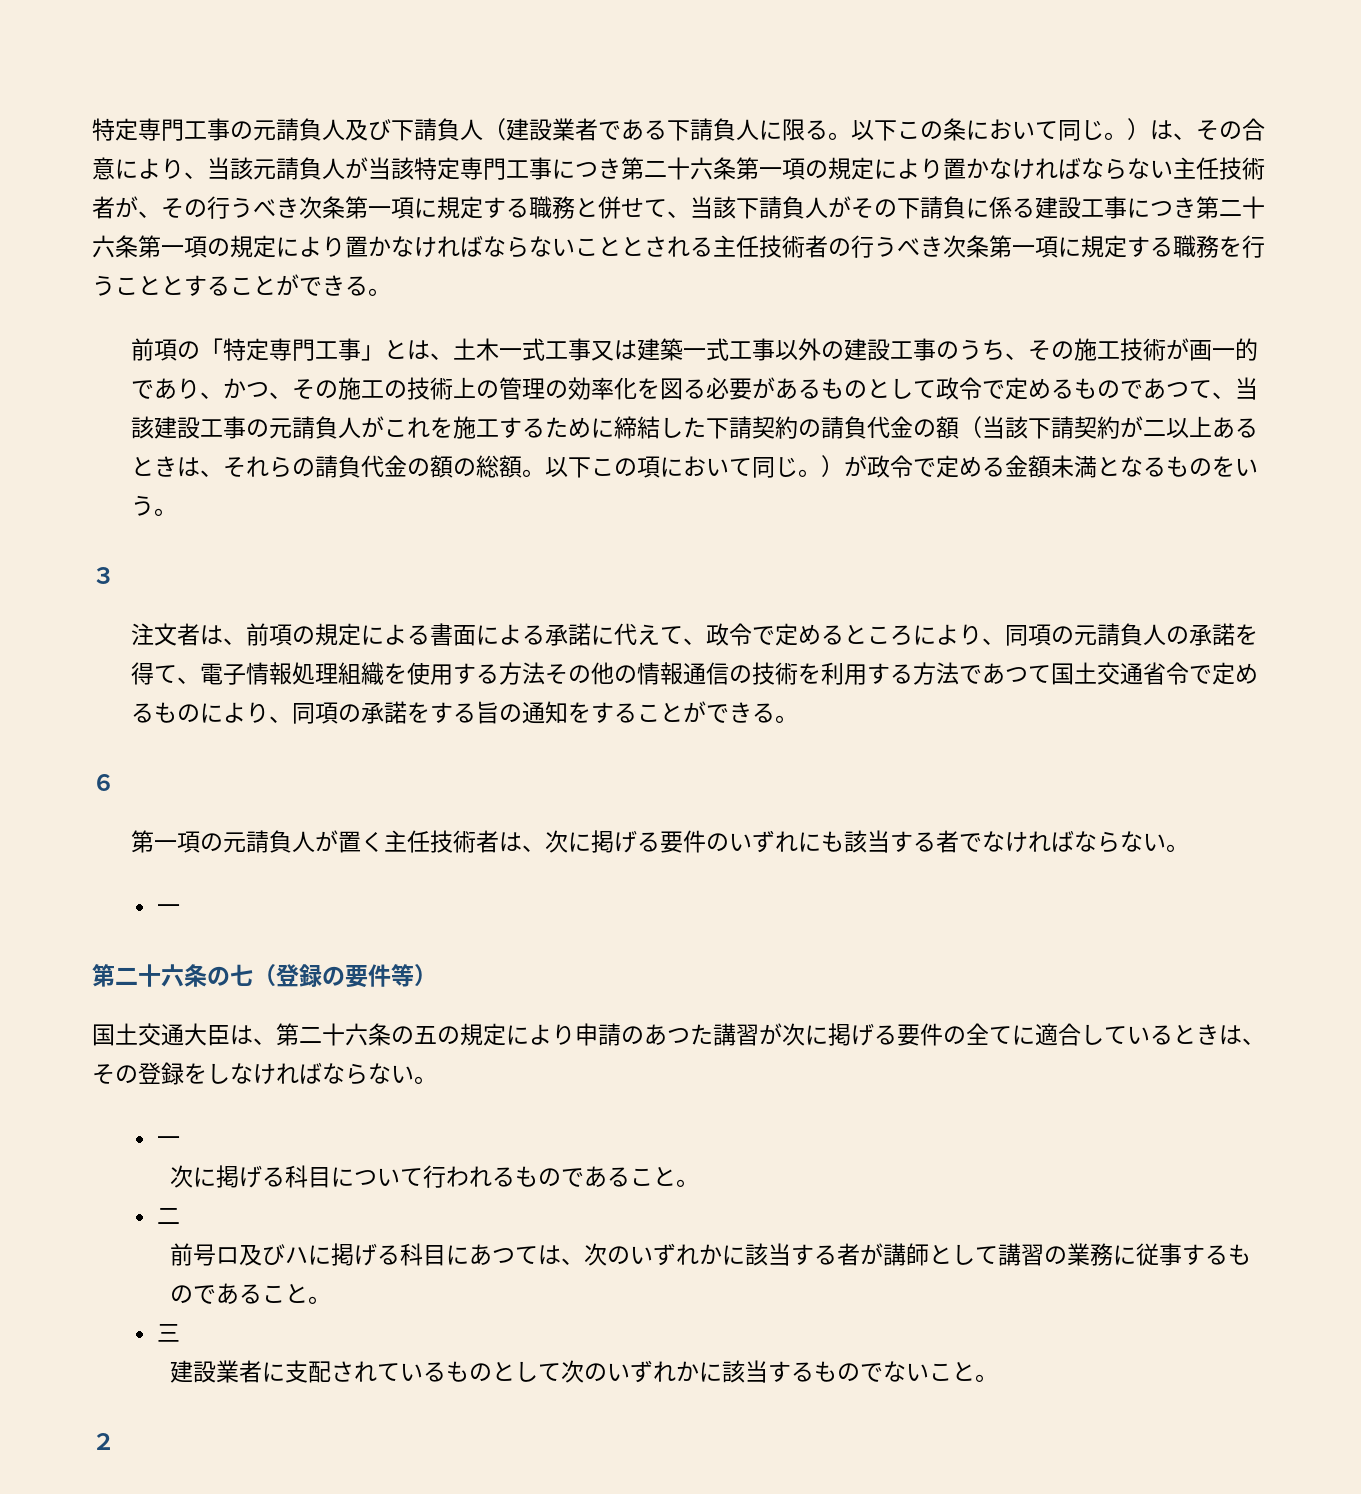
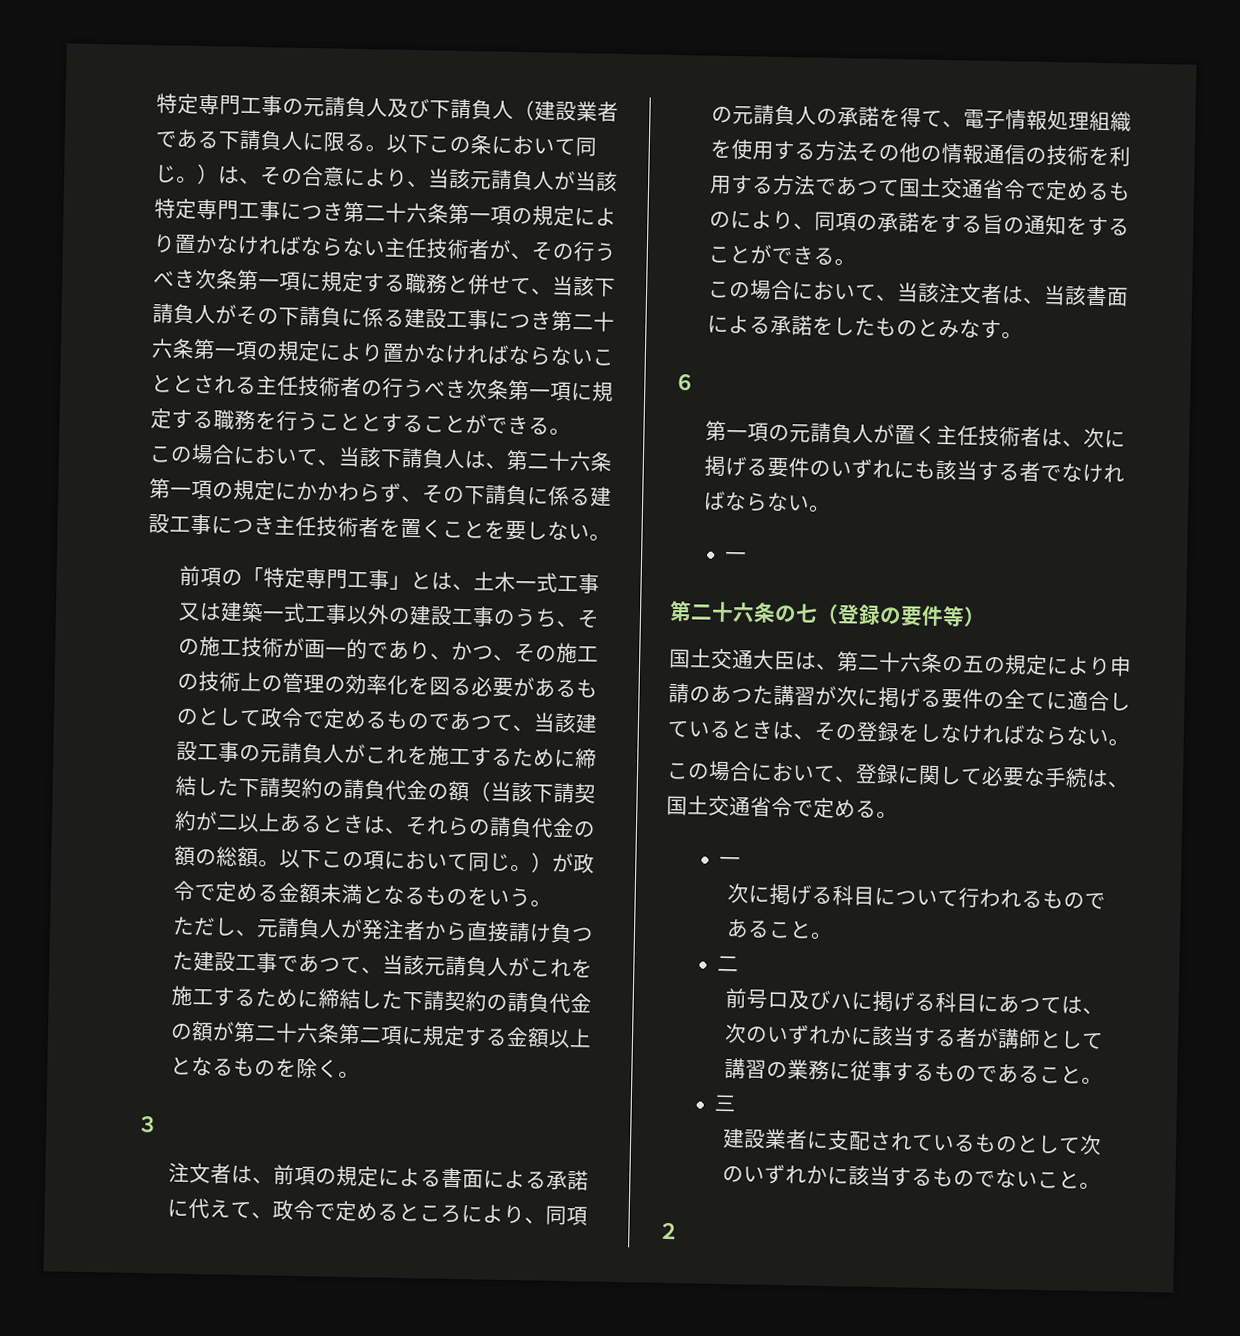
(391, 292) none -> [149,443,613,472] [149,478,612,507] [148,513,611,542] // この場合において、当該下請負人は、第二十六条第一項の規定にかかわらず、その下請負に係る建設工事につき主任技術者を置くことを要しない。
(178, 512) none -> [171,916,594,944] [171,950,593,978] [170,985,592,1014] [169,1020,592,1049] [169,1056,360,1080] // ただし、元請負人が発注者から直接請け負つた建設工事であつて、当該元請負人がこれを施工するために締結した下請契約の請負代金の額が第二十六条第二項に規定する金額以上となるものを除く。
(799, 719) none -> [706,279,1129,307] [706,314,1023,340] // この場合において、当該注文者は、当該書面による承諾をしたものとみなす。
(437, 1080) none -> [666,760,1129,788] [666,795,898,820] // この場合において、登録に関して必要な手続は、国土交通省令で定める。

